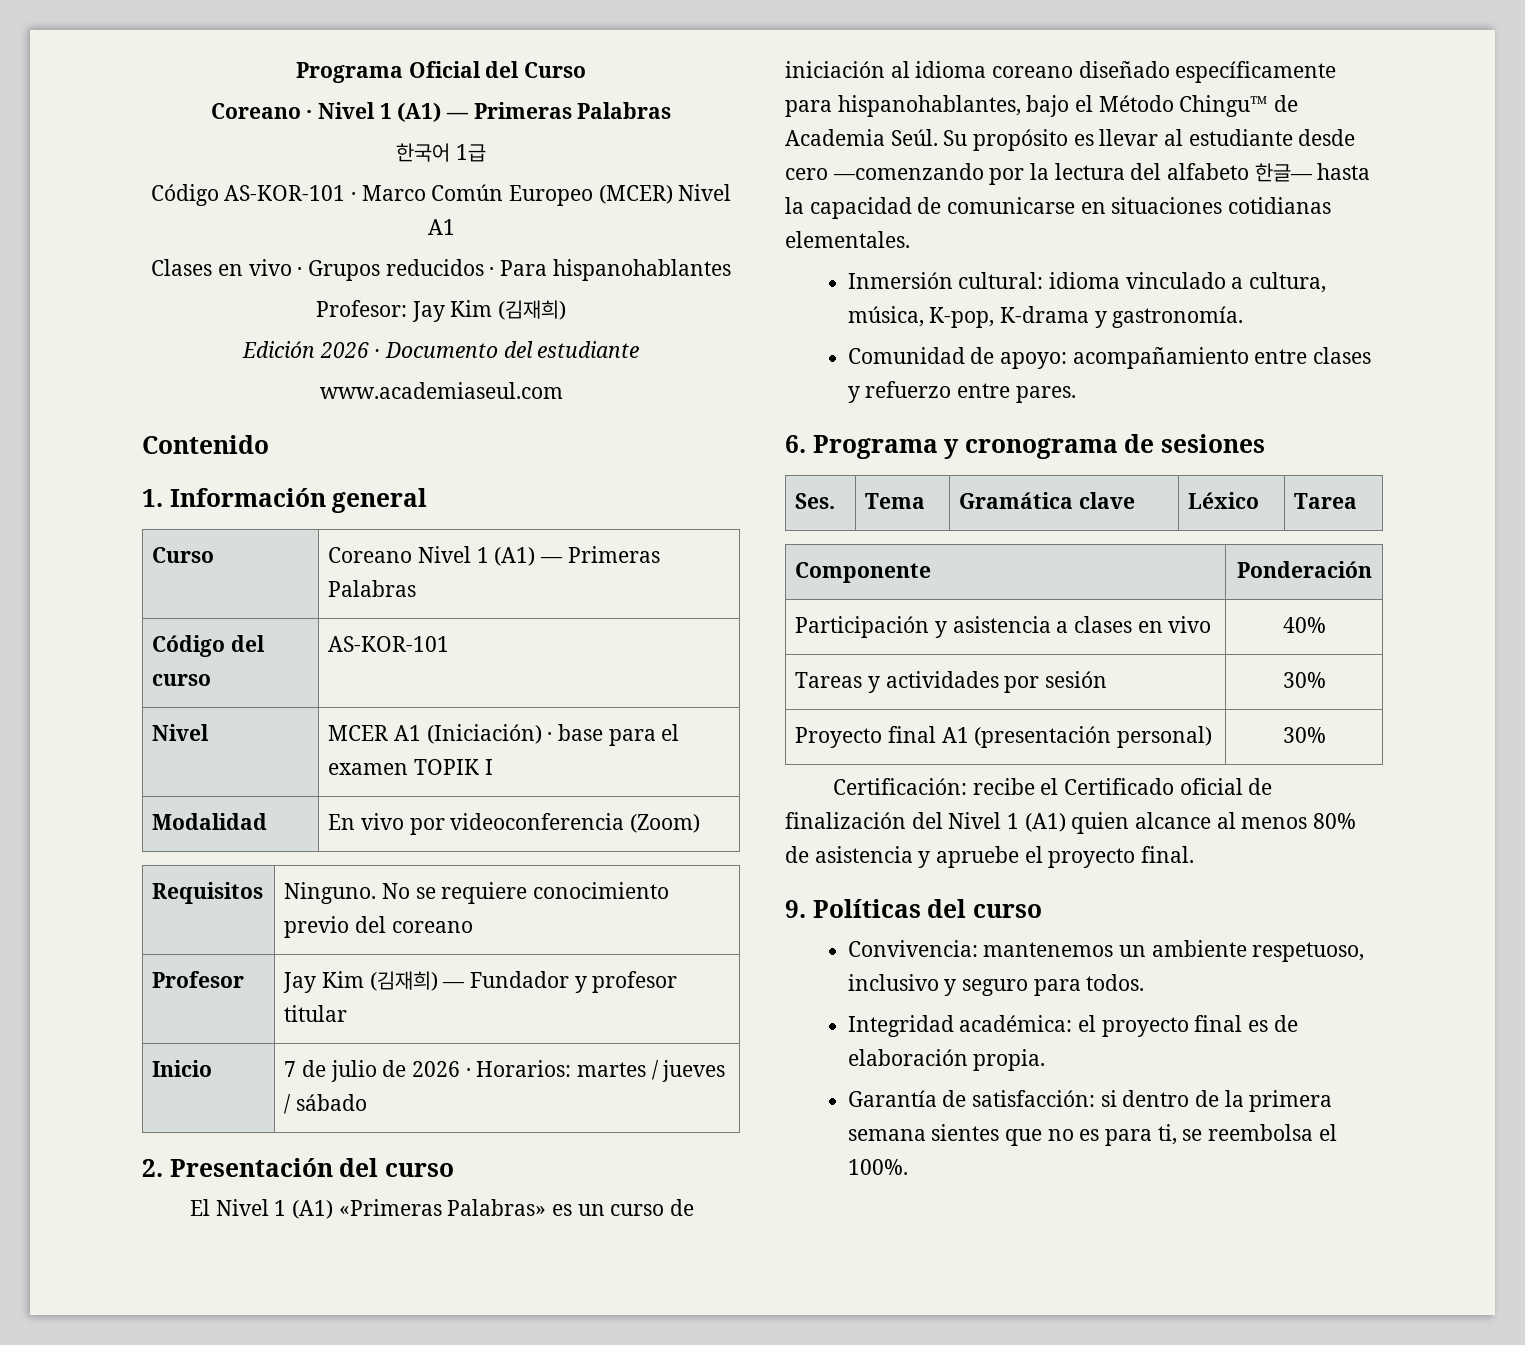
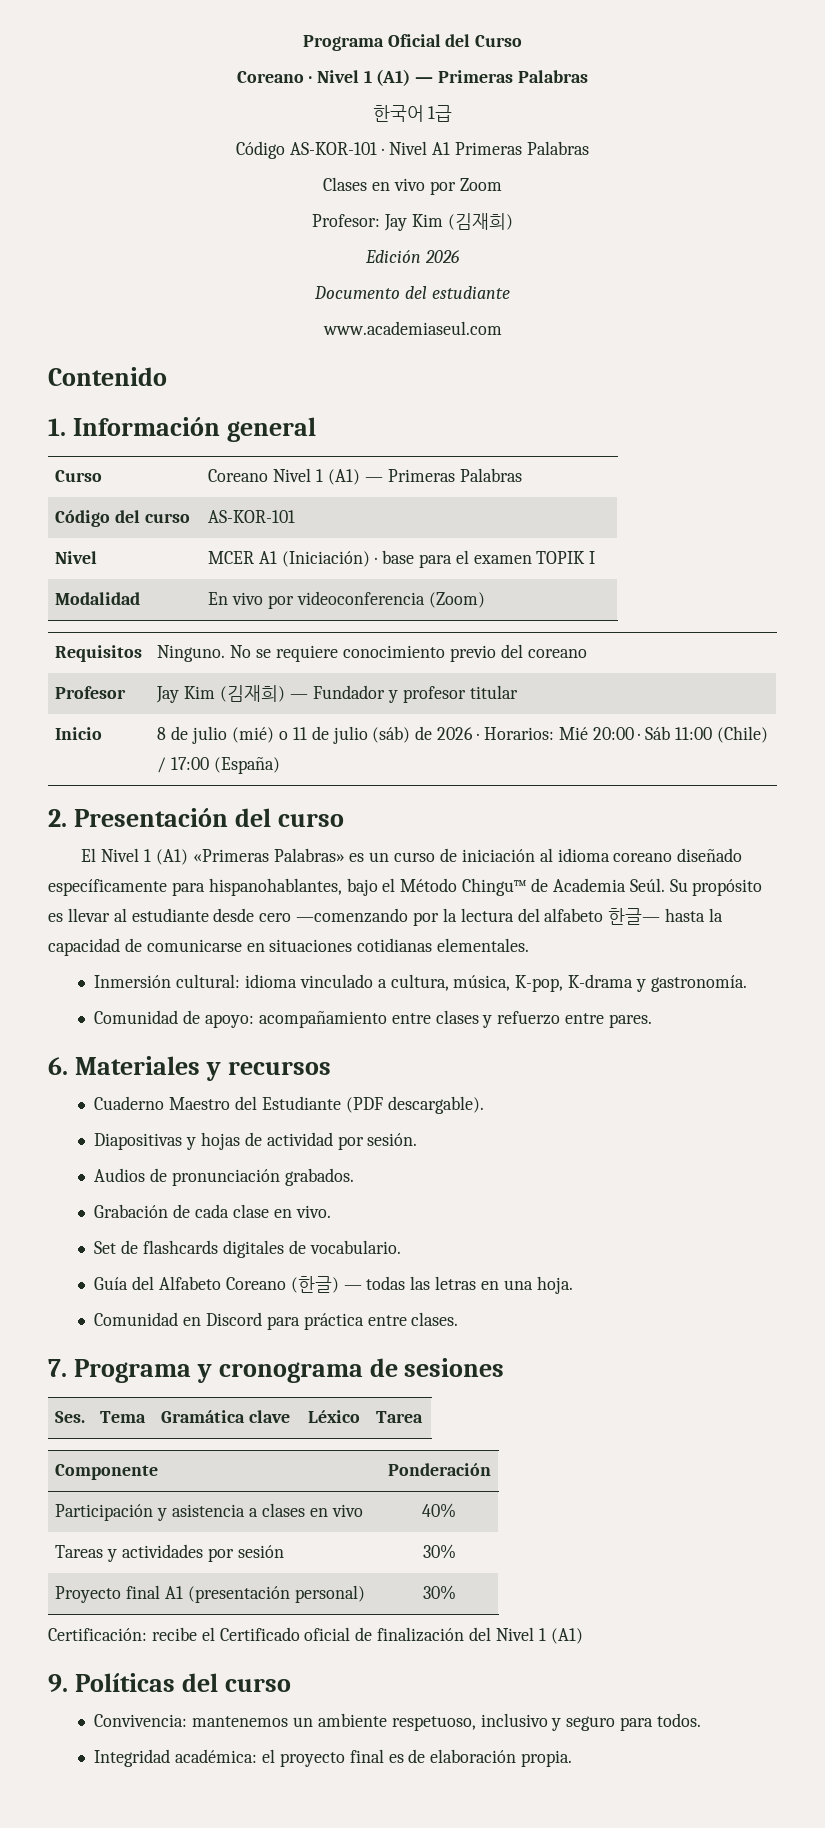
[361,184,673,206] Marco Común Europeo (MCER) -> (385, 151) none
(455, 227) none -> [454,141,589,155] Primeras Palabras
[297,259,731,281] · Grupos reducidos · Para hispanohablantes -> [429,178,502,195] por Zoom
[374,349,381,358] · -> (459, 256) //
[284,1060,726,1082] [284,1094,368,1114] 7 de julio de 2026 · Horarios: martes / jueves / sábado -> [157,726,768,744] [157,757,281,774] 8 de julio (mié) o 11 de julio (sáb) de 2026 · Horarios: Mié 20:00 · Sáb 11:00 (Chile) / 17:00 (España)
(806, 444) none -> [74,1056,331,1081] [94,1096,484,1114] [94,1132,418,1150] [94,1168,354,1186] [94,1204,331,1218] [94,1240,401,1258] [94,1276,573,1294] [94,1312,459,1330] [48,1359,67,1377] Materiales y recursos // Cuaderno Maestro del Estudiante (PDF descargable). // Diapositivas y hojas de actividad por sesión. // Audios de pronunciación grabados. // Grabación de cada clase en vivo. // Set de flashcards digitales de vocabulario. // Guía del Alfabeto Coreano (한글) — todas las letras en una hoja. // Comunidad en Discord para práctica entre clases. // 7.
[1071,812,1357,834] [785,846,1195,868] quien alcance al menos 80% de asistencia y apruebe el proyecto final. -> (583, 1636) none
[847,1090,1333,1112] [847,1124,1337,1146] [847,1159,908,1175] // Garantía de satisfacción: si dentro de la primera semana sientes que no es para ti, se reembolsa el 100%. -> (573, 1758) none

